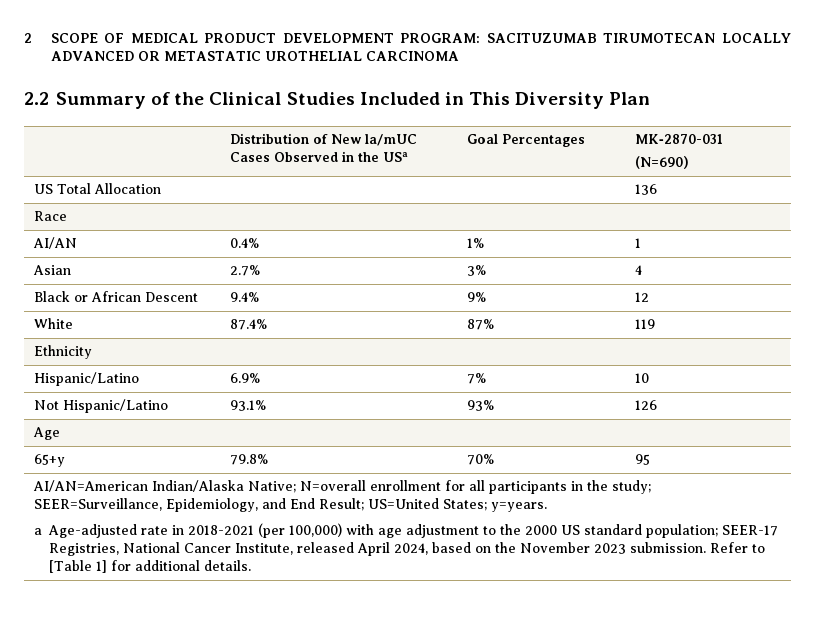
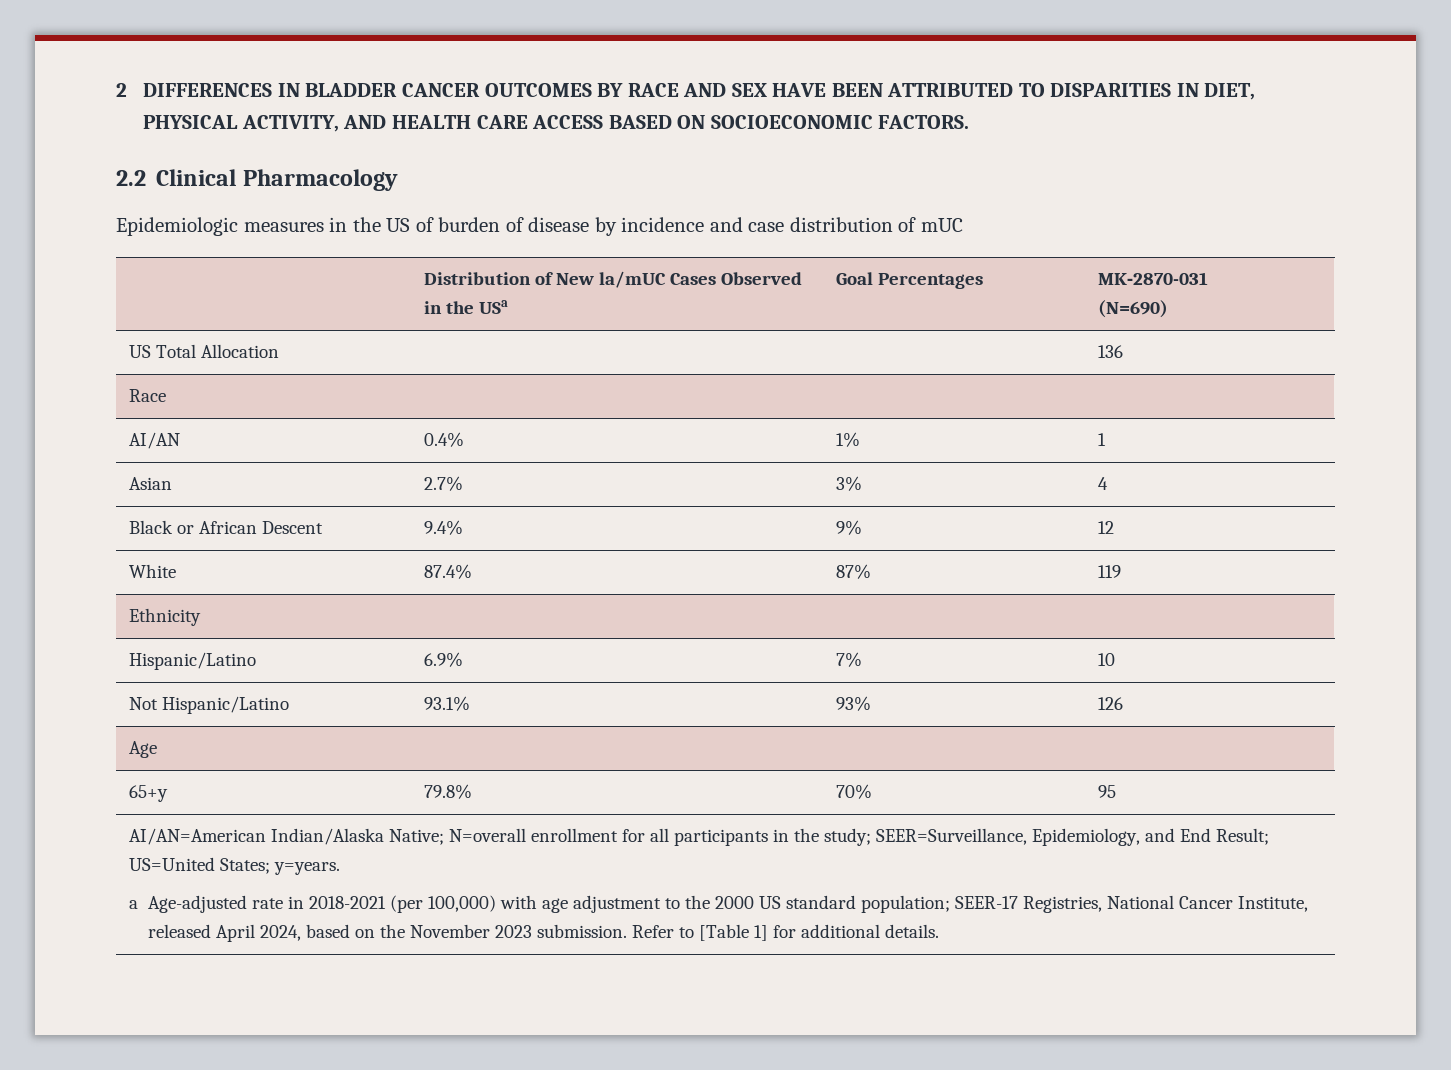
[50,33,792,43] [50,51,459,61] [24,92,651,109] SCOPE OF MEDICAL PRODUCT DEVELOPMENT PROGRAM: SACITUZUMAB TIRUMOTECAN LOCALLY ADVANCED OR METASTATIC UROTHELIAL CARCINOMA // 2.2 Summary of the Clinical Studies Included in This Diversity Plan -> [143,83,1256,100] [143,115,970,132] [116,169,398,191] [116,217,964,236] DIFFERENCES IN BLADDER CANCER OUTCOMES BY RACE AND SEX HAVE BEEN ATTRIBUTED TO DISPARITIES IN DIET, PHYSICAL ACTIVITY, AND HEALTH CARE ACCESS BASED ON SOCIOECONOMIC FACTORS. // 2.2 Clinical Pharmacology // Epidemiologic measures in the US of burden of disease by incidence and case distribution of mUC

